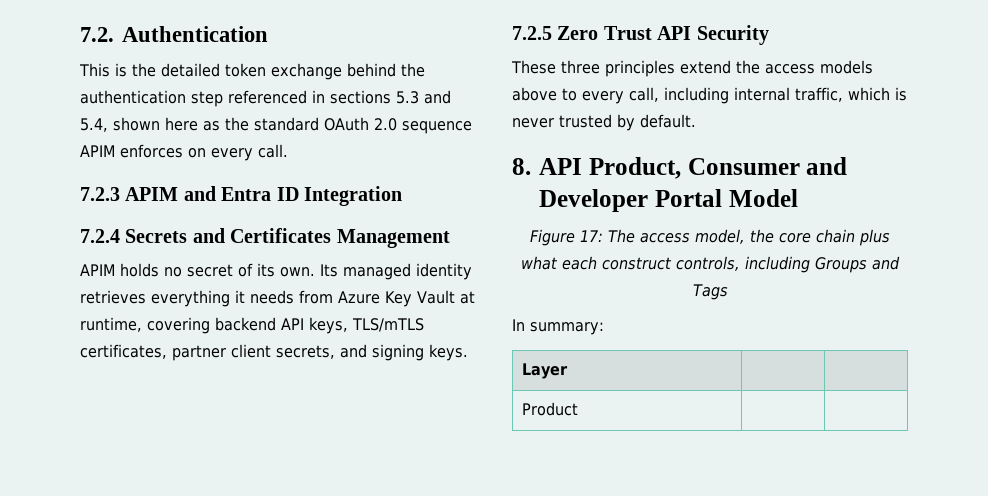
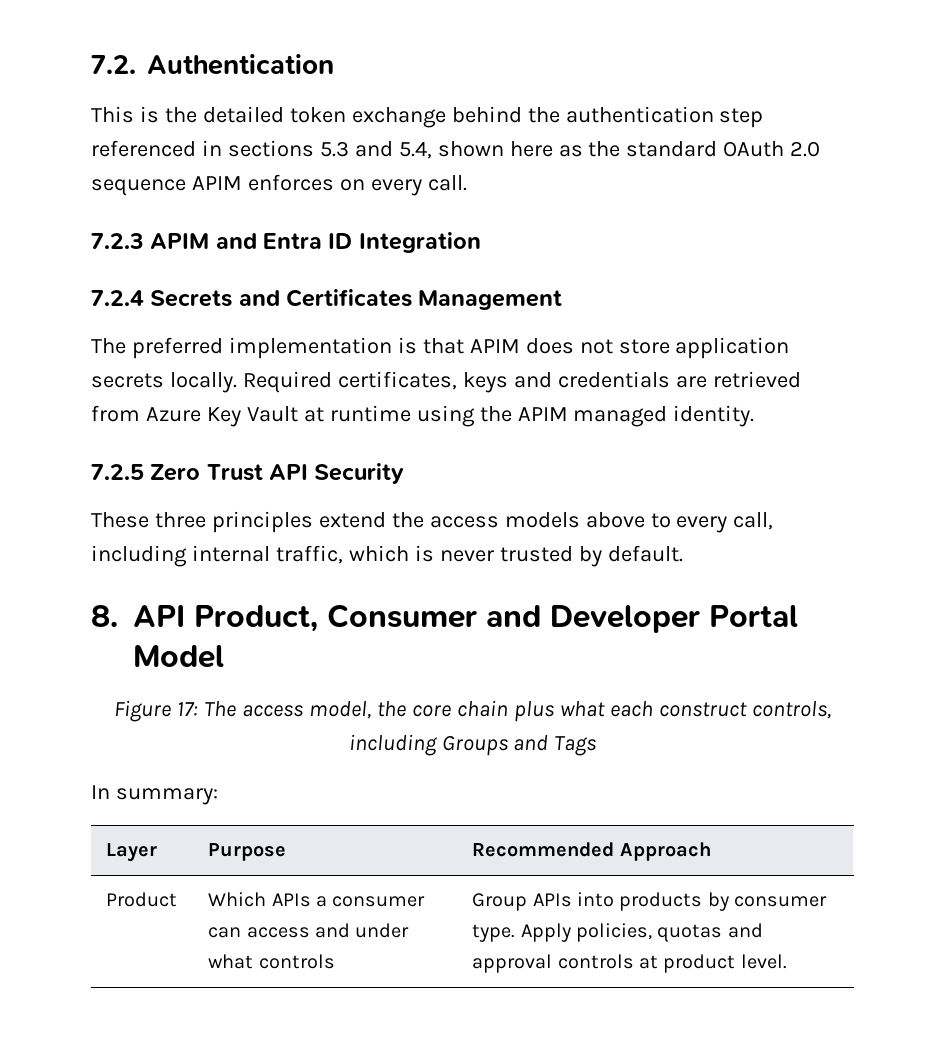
[80,263,472,280] [80,290,294,307] APIM holds no secret of its own. Its managed identity retrieves everything it needs -> [91,337,790,359] [91,371,801,393] The preferred implementation is that APIM does not store application secrets locally. Required certificates, keys and credentials are retrieved
[80,317,424,334] [80,344,468,361] runtime, covering backend API keys, TLS/mTLS certificates, partner client secrets, and signing keys. -> [329,405,755,427] runtime using the APIM managed identity.
[521,402,578,416] | // Product | | -> [208,843,287,861] [472,842,711,861] [106,892,178,907] [208,892,426,907] [208,923,410,938] [208,954,335,969] [472,892,828,911] [472,923,763,942] [472,954,787,973] Purpose | Recommended Approach // Product | Which APIs a consumer can access and under what controls | Group APIs into products by consumer type. Apply policies, quotas and approval controls at product level.

